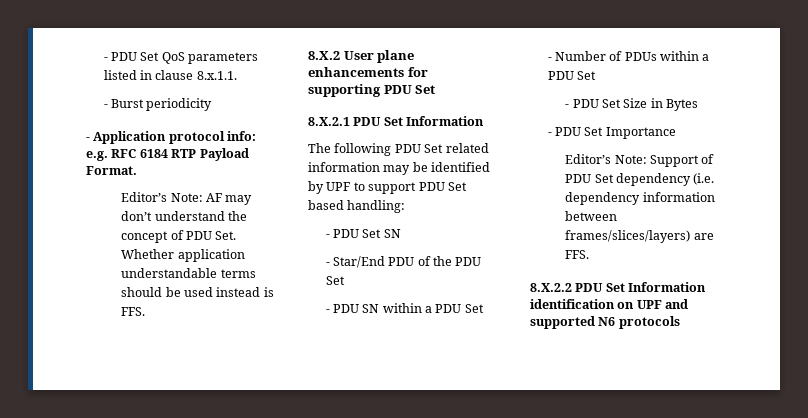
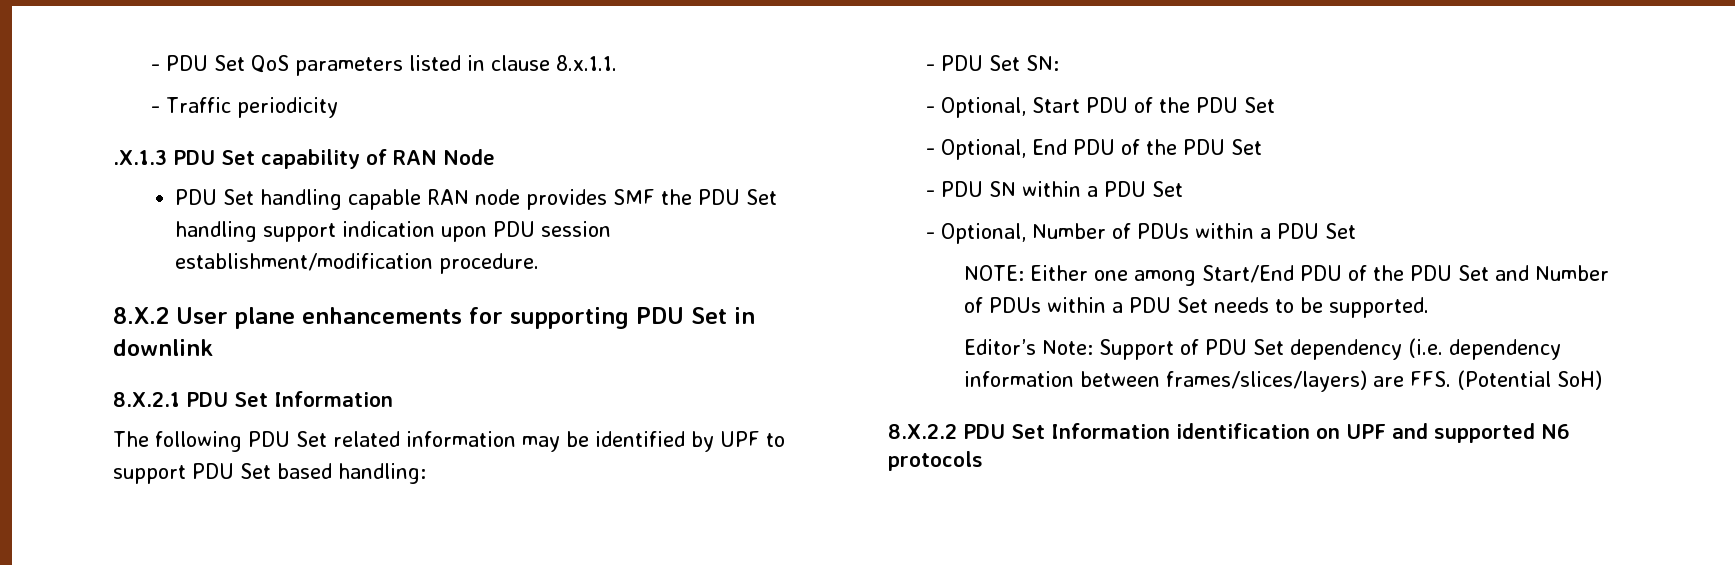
[110,99,144,108] Burst -> [166,97,232,113] Traffic
[86,131,257,144] [86,148,249,161] [86,166,137,175] [121,192,253,205] [121,211,247,221] [121,230,237,243] [121,249,245,262] [121,268,256,278] [121,287,274,297] [121,307,146,316] - Application protocol info: e.g. RFC 6184 RTP Payload Format. // Editor’s Note: AF may don’t understand the concept of PDU Set. Whether application understandable terms should be used instead is FFS. -> [113,149,495,169] [175,189,778,210] [175,221,612,242] [175,253,540,274] .X.1.3 PDU Set capability of RAN Node // PDU Set handling capable RAN node provides SMF the PDU Set handling support indication upon PDU session establishment/modification procedure.
(436, 89) none -> [734,307,755,324] [113,339,213,356] in downlink
[383,229,401,238] [325,256,385,268] SN // - Star/End -> [1026,55,1060,71] [926,97,1276,118] [926,139,1068,160] SN: // - Optional, Start PDU of the PDU Set // - Optional, End
(552, 59) none -> [941,223,1027,244] Optional,
[565,98,699,111] [547,127,676,139] - PDU Set Size in Bytes // - PDU Set Importance -> [964,265,1610,286] [964,297,1430,318] NOTE: Either one among Start/End PDU of the PDU Set and Number of PDUs within a PDU Set needs to be supported.
(590, 254) none -> [1457,370,1603,390] (Potential SoH)

